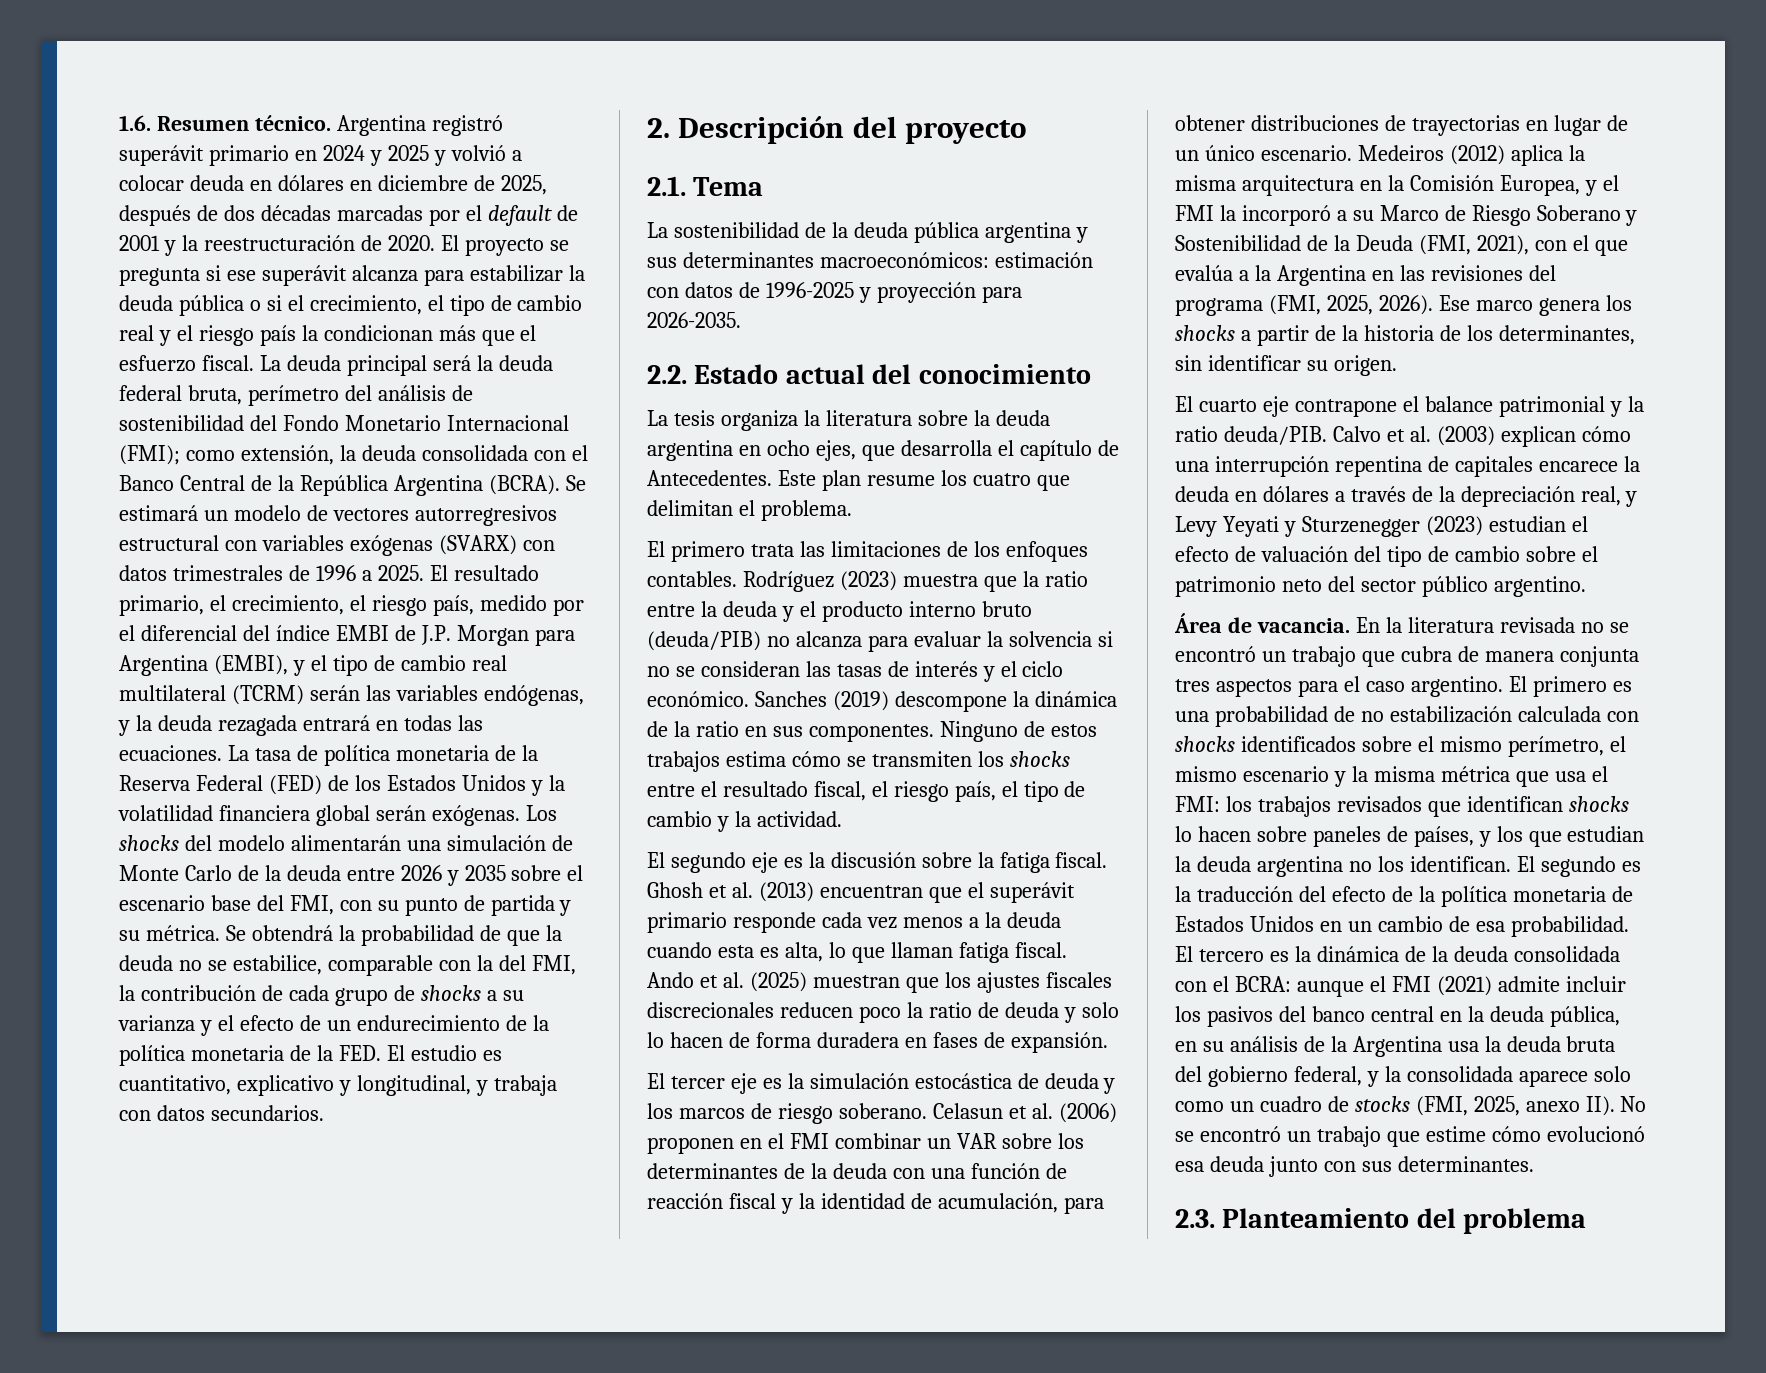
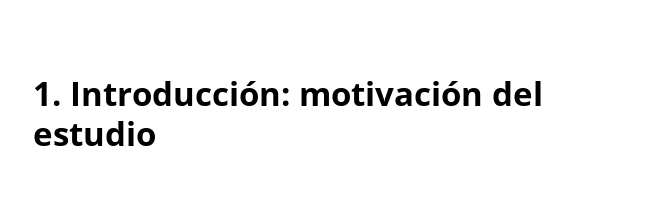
[119,115,503,136] [119,145,522,166] [119,175,547,195] [119,205,578,226] [119,235,569,256] [119,265,585,286] [119,295,583,316] [119,325,537,346] [119,355,553,376] [119,385,473,406] [119,415,569,431] [119,445,588,465] [119,475,586,496] [119,505,557,526] [119,535,555,556] [119,565,539,581] [119,595,584,616] [119,625,575,646] [119,655,507,676] [119,685,584,706] [118,715,483,736] [119,745,538,766] [119,775,565,796] [118,805,557,826] [119,835,573,851] [119,865,584,886] [119,895,572,916] [119,925,562,946] [119,955,576,976] [119,985,524,1006] [118,1015,549,1036] [119,1045,502,1066] [119,1075,557,1096] [119,1105,324,1121] [647,116,1027,144] [647,176,764,196] [647,222,1088,243] [647,252,1093,268] [647,282,1022,303] [647,312,741,328] [647,364,1091,384] [647,410,1050,431] [647,440,1119,461] [647,470,1070,491] [647,500,852,521] [647,541,1088,562] [647,571,1088,592] [647,601,1032,622] [647,631,1113,652] [647,661,1064,682] [647,691,1117,712] [647,721,1097,742] [647,751,1070,772] [647,781,1086,802] [647,811,842,832] [647,852,1108,873] [647,882,1075,903] [647,912,1061,933] [647,942,1067,963] [647,972,1112,993] [647,1002,1119,1023] [647,1032,1108,1053] [647,1073,1116,1094] [647,1103,1117,1124] [647,1133,1084,1154] [647,1163,1067,1179] [647,1193,1104,1214] [1175,115,1628,136] [1175,145,1585,166] [1175,175,1619,196] [1175,205,1638,226] [1175,235,1628,256] [1175,265,1556,286] [1175,295,1632,316] [1175,325,1635,346] [1175,355,1397,376] [1175,396,1644,417] [1175,426,1631,447] [1175,456,1640,477] [1175,486,1638,507] [1175,516,1588,537] [1175,546,1598,567] [1175,576,1586,597] [1174,613,1629,633] [1175,646,1639,667] [1175,676,1632,697] [1175,706,1639,727] [1175,736,1626,757] [1175,766,1608,787] [1175,796,1629,817] [1175,826,1645,847] [1175,856,1641,877] [1175,886,1633,907] [1175,916,1629,937] [1175,946,1620,962] [1175,976,1626,997] [1175,1006,1620,1027] [1175,1036,1616,1057] [1175,1066,1631,1087] [1175,1096,1647,1116] [1175,1126,1645,1147] [1175,1156,1534,1177] [1175,1208,1587,1234] 1.6. Resumen técnico. Argentina registró superávit primario en 2024 y 2025 y volvió a colocar deuda en dólares en diciembre de 2025, después de dos décadas marcadas por el default de 2001 y la reestructuración de 2020. El proyecto se pregunta si ese superávit alcanza para estabilizar la deuda pública o si el crecimiento, el tipo de cambio real y el riesgo país la condicionan más que el esfuerzo fiscal. La deuda principal será la deuda federal bruta, perímetro del análisis de sostenibilidad del Fondo Monetario Internacional (FMI); como extensión, la deuda consolidada con el Banco Central de la República Argentina (BCRA). Se estimará un modelo de vectores autorregresivos estructural con variables exógenas (SVARX) con datos trimestrales de 1996 a 2025. El resultado primario, el crecimiento, el riesgo país, medido por el diferencial del índice EMBI de J.P. Morgan para Argentina (EMBI), y el tipo de cambio real multilateral (TCRM) serán las variables endógenas, y la deuda rezagada entrará en todas las ecuaciones. La tasa de política monetaria de la Reserva Federal (FED) de los Estados Unidos y la volatilidad financiera global serán exógenas. Los shocks del modelo alimentarán una simulación de Monte Carlo de la deuda entre 2026 y 2035 sobre el escenario base del FMI, con su punto de partida y su métrica. Se obtendrá la probabilidad de que la deuda no se estabilice, comparable con la del FMI, la contribución de cada grupo de shocks a su varianza y el efecto de un endurecimiento de la política monetaria de la FED. El estudio es cuantitativo, explicativo y longitudinal, y trabaja con datos secundarios. // 2. Descripción del proyecto // 2.1. Tema // La sostenibilidad de la deuda pública argentina y sus determinantes macroeconómicos: estimación con datos de 1996-2025 y proyección para 2026-2035. // 2.2. Estado actual del conocimiento // La tesis organiza la literatura sobre la deuda argentina en ocho ejes, que desarrolla el capítulo de Antecedentes. Este plan resume los cuatro que delimitan el problema. // El primero trata las limitaciones de los enfoques contables. Rodríguez (2023) muestra que la ratio entre la deuda y el producto interno bruto (deuda/PIB) no alcanza para evaluar la solvencia si no se consideran las tasas de interés y el ciclo económico. Sanches (2019) descompone la dinámica de la ratio en sus componentes. Ninguno de estos trabajos estima cómo se transmiten los shocks entre el resultado fiscal, el riesgo país, el tipo de cambio y la actividad. // El segundo eje es la discusión sobre la fatiga fiscal. Ghosh et al. (2013) encuentran que el superávit primario responde cada vez menos a la deuda cuando esta es alta, lo que llaman fatiga fiscal. Ando et al. (2025) muestran que los ajustes fiscales discrecionales reducen poco la ratio de deuda y solo lo hacen de forma duradera en fases de expansión. // El tercer eje es la simulación estocástica de deuda y los marcos de riesgo soberano. Celasun et al. (2006) proponen en el FMI combinar un VAR sobre los determinantes de la deuda con una función de reacción fiscal y la identidad de acumulación, para obtener distribuciones de trayectorias en lugar de un único escenario. Medeiros (2012) aplica la misma arquitectura en la Comisión Europea, y el FMI la incorporó a su Marco de Riesgo Soberano y Sostenibilidad de la Deuda (FMI, 2021), con el que evalúa a la Argentina en las revisiones del programa (FMI, 2025, 2026). Ese marco genera los shocks a partir de la historia de los determinantes, sin identificar su origen. // El cuarto eje contrapone el balance patrimonial y la ratio deuda/PIB. Calvo et al. (2003) explican cómo una interrupción repentina de capitales encarece la deuda en dólares a través de la depreciación real, y Levy Yeyati y Sturzenegger (2023) estudian el efecto de valuación del tipo de cambio sobre el patrimonio neto del sector público argentino. // Área de vacancia. En la literatura revisada no se encontró un trabajo que cubra de manera conjunta tres aspectos para el caso argentino. El primero es una probabilidad de no estabilización calculada con shocks identificados sobre el mismo perímetro, el mismo escenario y la misma métrica que usa el FMI: los trabajos revisados que identifican shocks lo hacen sobre paneles de países, y los que estudian la deuda argentina no los identifican. El segundo es la traducción del efecto de la política monetaria de Estados Unidos en un cambio de esa probabilidad. El tercero es la dinámica de la deuda consolidada con el BCRA: aunque el FMI (2021) admite incluir los pasivos del banco central en la deuda pública, en su análisis de la Argentina usa la deuda bruta del gobierno federal, y la consolidada aparece solo como un cuadro de stocks (FMI, 2025, anexo II). No se encontró un trabajo que estime cómo evolucionó esa deuda junto con sus determinantes. // 2.3. Planteamiento del problema -> [33,81,543,106] [33,121,156,146] 1. Introducción: motivación del estudio

